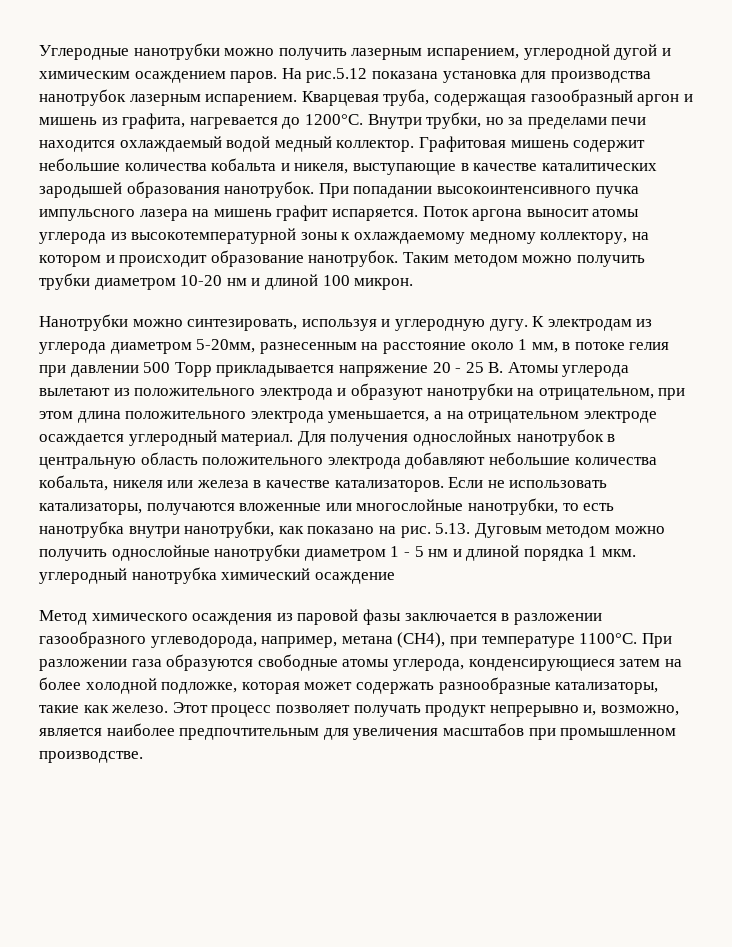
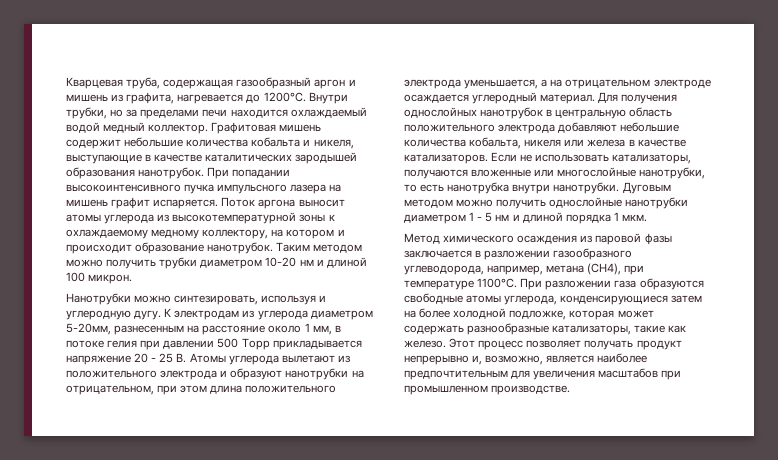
[39,43,671,60] [39,68,651,83] [39,89,298,106] Углеродные нанотрубки можно получить лазерным испарением, углеродной дугой и химическим осаждением паров. На рис.5.12 показана установка для производства нанотрубок лазерным испарением. -> (66, 83) none
[184,521,471,538] нанотрубки, как показано на рис. 5.13. -> [553,182,620,194] нанотрубки.
[39,567,395,584] углеродный нанотрубка химический осаждение -> (647, 218) none

